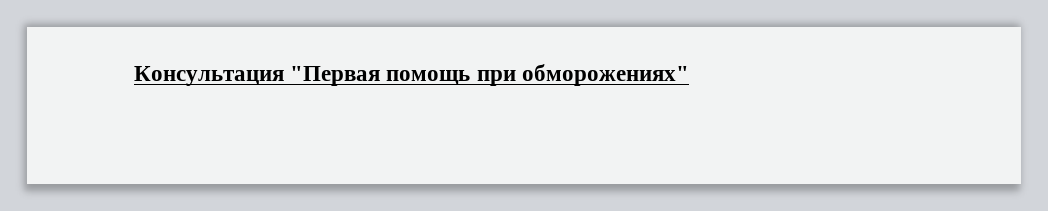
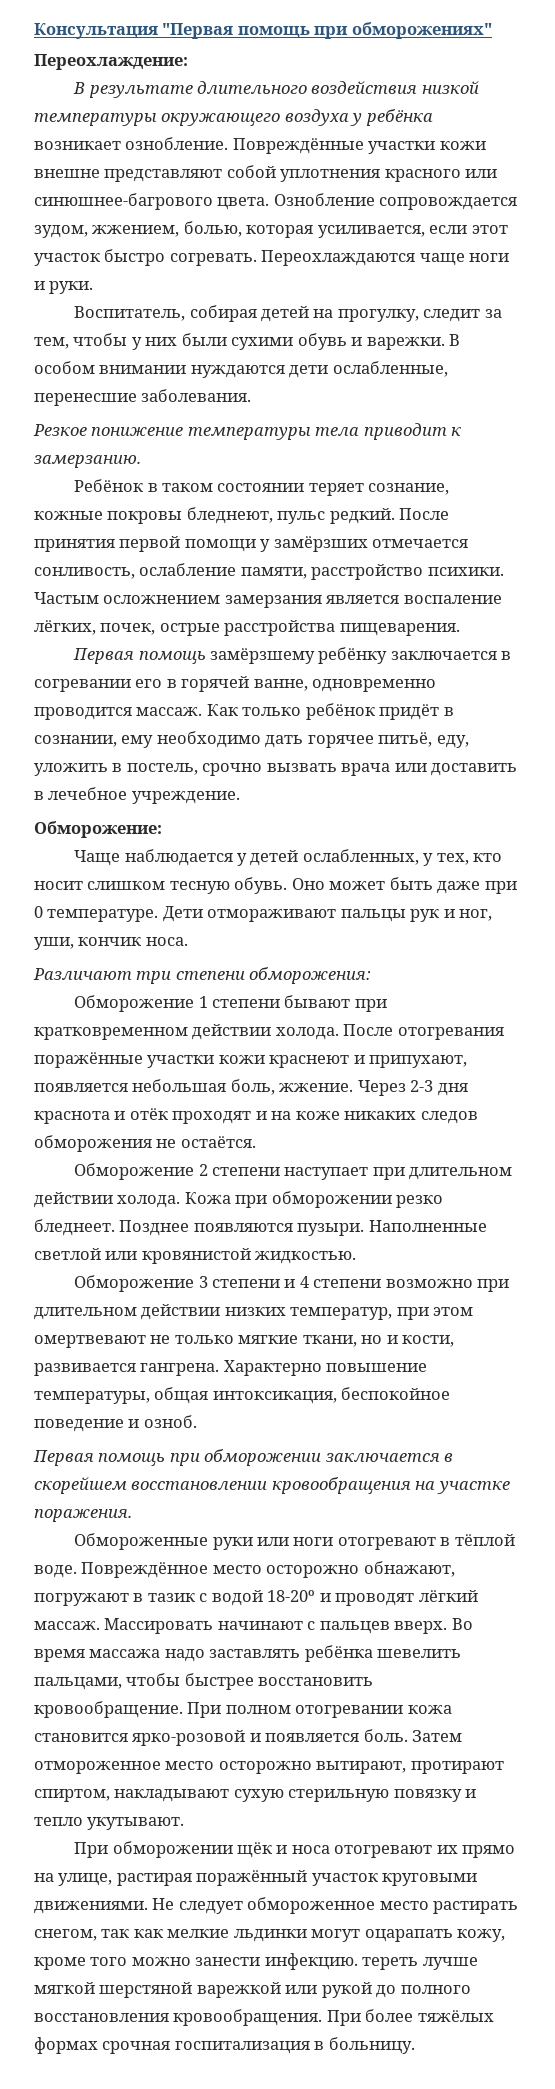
(689, 75) none -> [34,54,188,70] [73,81,479,98] [34,109,433,126] [34,137,486,154] [34,165,498,182] [34,193,518,210] [34,221,508,238] [34,249,510,266] [34,281,94,294] [74,305,502,322] [34,333,461,350] [34,361,448,378] [34,389,252,406] [33,423,462,440] [34,455,141,468] [74,479,450,496] [34,507,450,524] [34,536,469,552] [34,563,504,580] [34,592,502,608] [34,620,460,636] [73,647,512,664] [34,676,437,692] [34,703,454,720] [34,731,469,748] [34,763,518,776] [34,787,240,804] [34,821,162,838] [74,849,503,866] [34,877,517,894] [34,906,493,922] [34,937,188,950] [33,967,372,984] [74,995,387,1012] [34,1024,504,1040] [34,1052,468,1068] [34,1079,468,1096] [34,1108,478,1124] [34,1135,256,1152] [74,1163,513,1180] [34,1191,444,1208] [34,1219,487,1236] [34,1248,357,1264] [74,1275,510,1292] [34,1304,474,1320] [34,1335,455,1348] [34,1360,428,1376] [34,1387,451,1404] [34,1415,197,1432] [33,1449,454,1466] [34,1477,510,1494] [34,1509,132,1522] [74,1533,515,1550] [34,1561,455,1578] [34,1590,478,1606] [34,1618,473,1634] [34,1645,462,1662] [34,1673,374,1690] [34,1701,452,1718] [34,1729,463,1746] [34,1761,504,1774] [34,1789,477,1802] [34,1817,185,1830] [74,1841,516,1858] [34,1870,478,1886] [34,1897,519,1914] [34,1929,506,1942] [34,1953,478,1970] [34,1982,471,1998] [34,2009,494,2026] [34,2037,415,2054] // Переохлаждение: // В результате длительного воздействия низкой температуры окружающего воздуха у ребёнка возникает ознобление. Повреждённые участки кожи внешне представляют собой уплотнения красного или синюшнее-багрового цвета. Ознобление сопровождается зудом, жжением, болью, которая усиливается, если этот участок быстро согревать. Переохлаждаются чаще ноги и руки. // Воспитатель, собирая детей на прогулку, следит за тем, чтобы у них были сухими обувь и варежки. В особом внимании нуждаются дети ослабленные, перенесшие заболевания. // Резкое понижение температуры тела приводит к замерзанию. // Ребёнок в таком состоянии теряет сознание, кожные покровы бледнеют, пульс редкий. После принятия первой помощи у замёрзших отмечается сонливость, ослабление памяти, расстройство психики. Частым осложнением замерзания является воспаление лёгких, почек, острые расстройства пищеварения. // Первая помощь замёрзшему ребёнку заключается в согревании его в горячей ванне, одновременно проводится массаж. Как только ребёнок придёт в сознании, ему необходимо дать горячее питьё, еду, уложить в постель, срочно вызвать врача или доставить в лечебное учреждение. // Обморожение: // Чаще наблюдается у детей ослабленных, у тех, кто носит слишком тесную обувь. Оно может быть даже при 0 температуре. Дети отмораживают пальцы рук и ног, уши, кончик носа. // Различают три степени обморожения: // Обморожение 1 степени бывают при кратковременном действии холода. После отогревания поражённые участки кожи краснеют и припухают, появляется небольшая боль, жжение. Через 2-3 дня краснота и отёк проходят и на коже никаких следов обморожения не остаётся. // Обморожение 2 степени наступает при длительном действии холода. Кожа при обморожении резко бледнеет. Позднее появляются пузыри. Наполненные светлой или кровянистой жидкостью. // Обморожение 3 степени и 4 степени возможно при длительном действии низких температур, при этом омертвевают не только мягкие ткани, но и кости, развивается гангрена. Характерно повышение температуры, общая интоксикация, беспокойное поведение и озноб. // Первая помощь при обморожении заключается в скорейшем восстановлении кровообращения на участке поражения. // Обмороженные руки или ноги отогревают в тёплой воде. Повреждённое место осторожно обнажают, погружают в тазик с водой 18-20º и проводят лёгкий массаж. Массировать начинают с пальцев вверх. Во время массажа надо заставлять ребёнка шевелить пальцами, чтобы быстрее восстановить кровообращение. При полном отогревании кожа становится ярко-розовой и появляется боль. Затем отмороженное место осторожно вытирают, протирают спиртом, накладывают сухую стерильную повязку и тепло укутывают. // При обморожении щёк и носа отогревают их прямо на улице, растирая поражённый участок круговыми движениями. Не следует обмороженное место растирать снегом, так как мелкие льдинки могут оцарапать кожу, кроме того можно занести инфекцию. тереть лучше мягкой шерстяной варежкой или рукой до полного восстановления кровообращения. При более тяжёлых формах срочная госпитализация в больницу.

